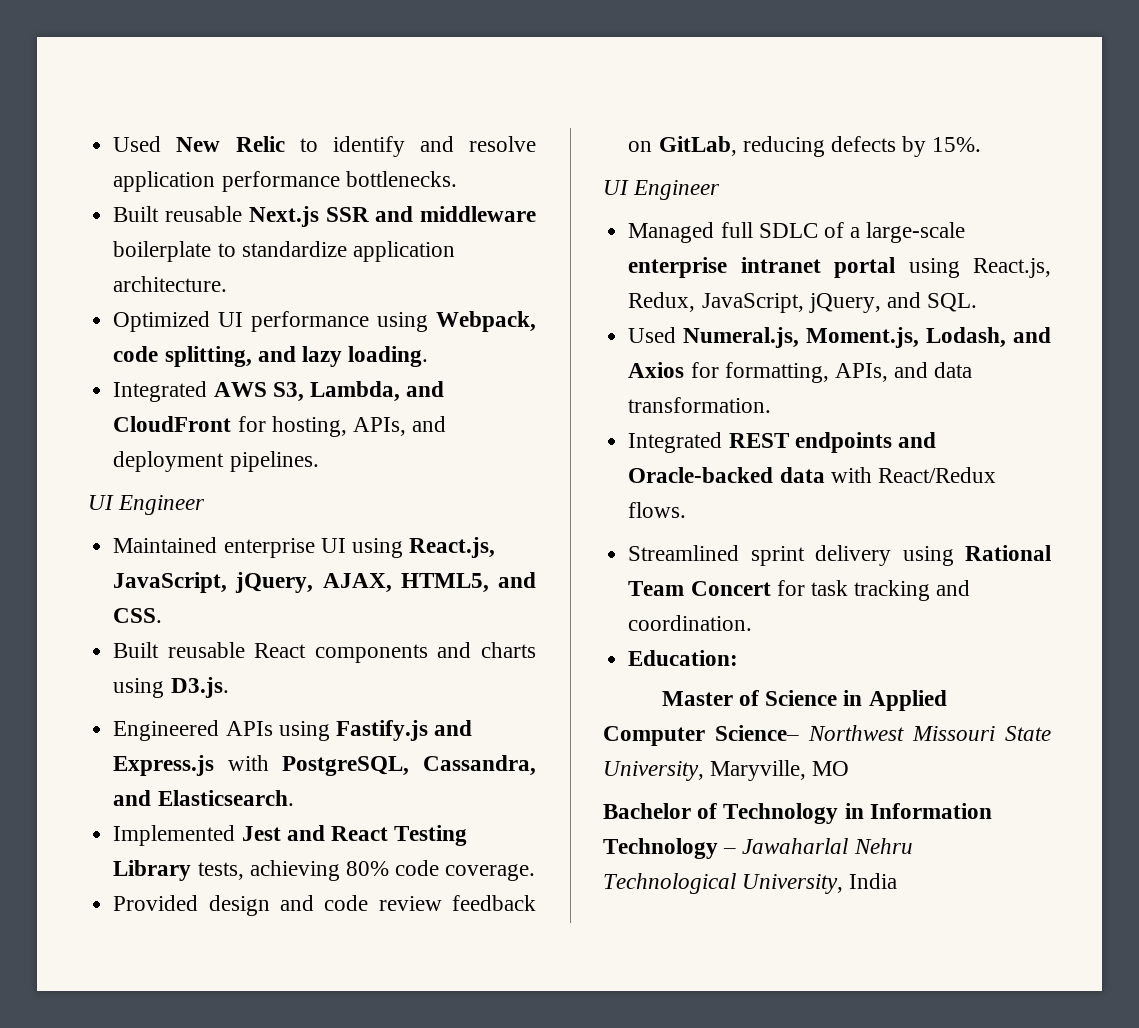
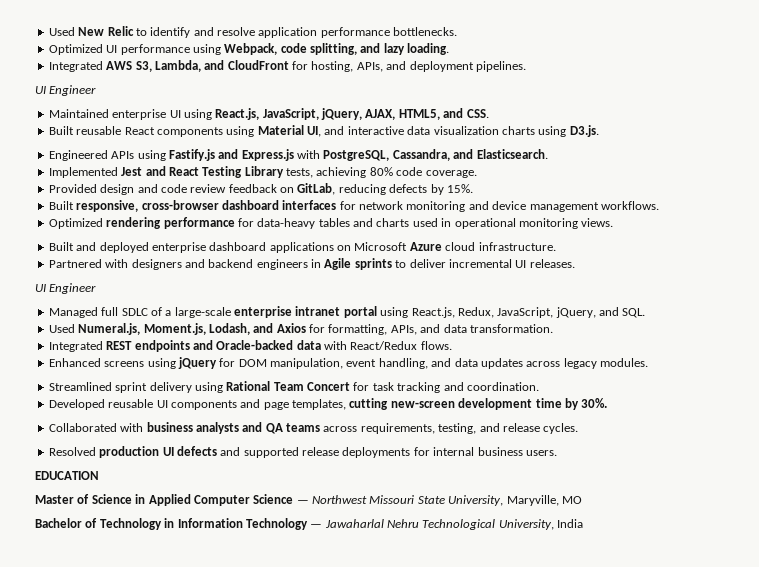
[113,206,536,227] [113,241,455,262] [113,276,228,292] // Built reusable Next.js SSR and middleware boilerplate to standardize application architecture. -> (458, 31) none
[437,642,472,658] and -> [226,125,499,137] using Material UI, and interactive data visualization
(982, 144) none -> [48,200,659,212] [48,217,614,229] [48,242,556,253] [48,258,575,270] // Built responsive, cross-browser dashboard interfaces for network monitoring and device management workflows. // Optimized rendering performance for data-heavy tables and charts used in operational monitoring views. // Built and deployed enterprise dashboard applications on Microsoft Azure cloud infrastructure. // Partnered with designers and backend engineers in Agile sprints to deliver incremental UI releases.
(687, 510) none -> [48,357,648,369] // Enhanced screens using jQuery for DOM manipulation, event handling, and data updates across legacy modules.
[628,650,739,666] Education: -> [48,398,608,410] [48,422,579,434] [48,446,557,458] [35,471,99,480] Developed reusable UI components and page templates, cutting new-screen development time by 30%. // Collaborated with business analysts and QA teams across requirements, testing, and release cycles. // Resolved production UI defects and supported release deployments for internal business users. // EDUCATION
[715,725,799,741] Science– -> [253,494,309,504] Science —
[723,848,737,854] – -> [310,524,323,528] —

